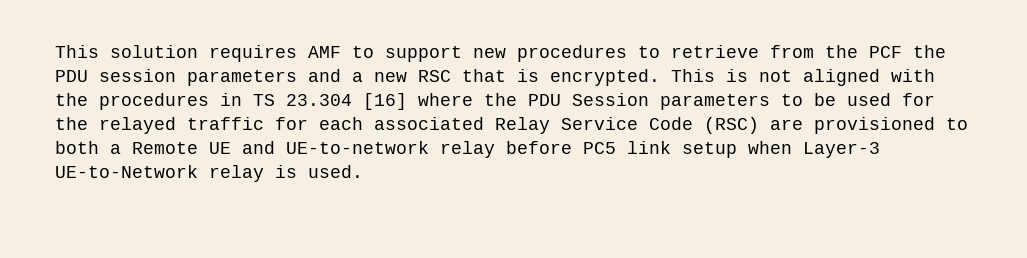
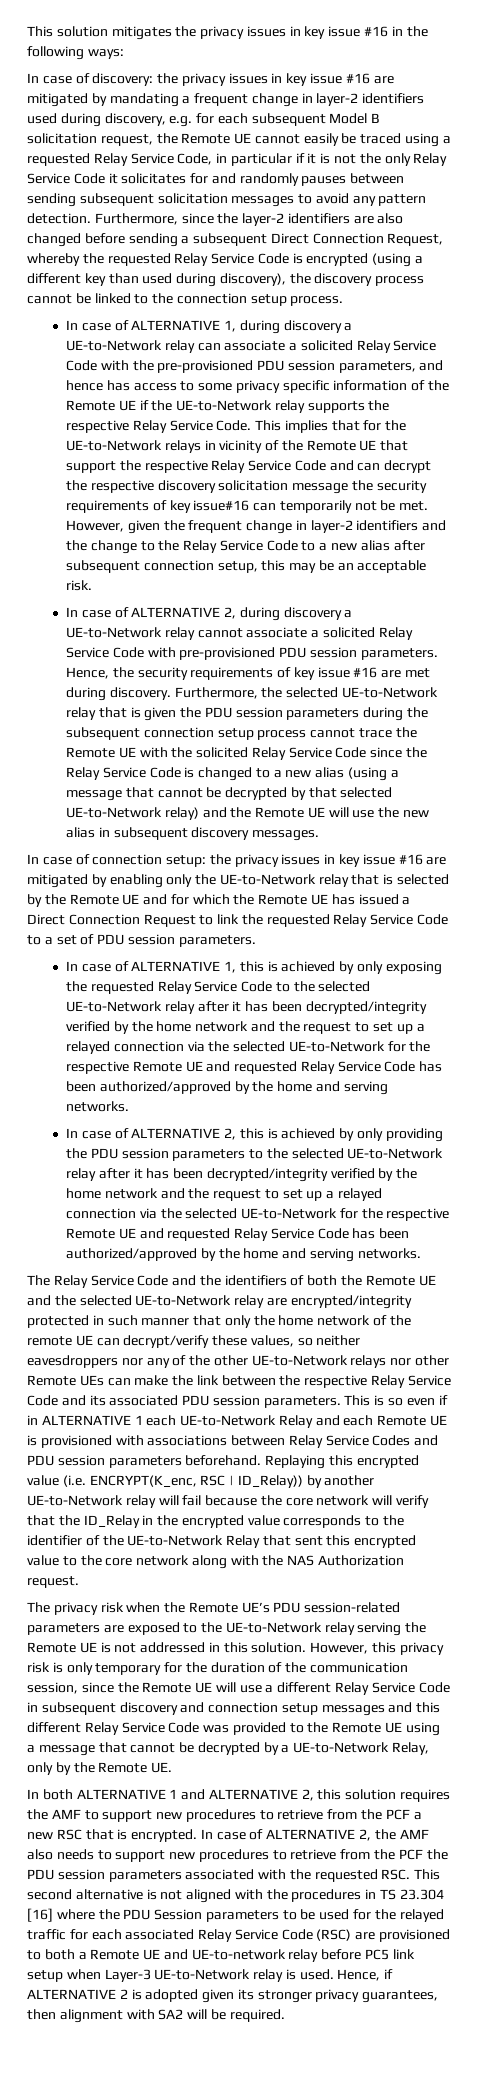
[209,45,297,62] requires -> [111,26,428,40] [27,46,124,60] [27,73,394,86] [27,93,425,107] [27,113,381,127] [27,133,451,147] [27,153,448,166] [27,173,405,186] [27,193,427,207] [27,213,404,226] [27,233,444,247] [27,253,424,267] [27,273,425,287] [27,293,344,306] [65,320,353,334] [65,340,437,353] [65,360,444,373] [65,380,449,393] [65,400,390,413] [65,420,407,433] [65,440,409,453] [65,460,432,473] [65,480,427,494] [65,500,429,513] [65,520,447,534] [65,540,425,554] [65,560,427,573] [65,580,92,591] [65,607,353,621] [65,627,413,640] [65,647,438,660] [65,667,430,680] [65,687,438,701] [65,707,428,721] [65,727,417,740] [65,747,427,760] [65,767,399,781] [65,787,393,801] [65,807,429,820] [65,827,320,841] [27,854,447,867] [27,874,450,888] [27,894,411,907] [27,914,449,927] [27,934,256,947] [65,961,442,975] [65,981,371,994] [65,1001,427,1015] [65,1021,425,1034] [65,1041,431,1054] [65,1061,443,1074] [65,1081,388,1095] [65,1101,129,1112] [65,1128,443,1142] [65,1148,444,1161] [65,1168,418,1182] [65,1188,382,1201] [65,1208,450,1221] [65,1228,410,1241] [65,1248,421,1262] [27,1275,436,1288] [27,1295,412,1309] [27,1315,411,1328] [27,1335,361,1348] [27,1355,450,1368] [27,1375,451,1388] [27,1395,448,1408] [27,1415,448,1428] [27,1435,439,1448] [27,1455,419,1469] [27,1475,375,1488] [27,1495,430,1508] [27,1515,405,1528] [27,1535,417,1548] [27,1555,405,1569] [27,1576,79,1588] [27,1602,401,1615] [27,1622,427,1636] [27,1642,444,1655] [27,1662,409,1675] [27,1682,450,1695] [27,1702,441,1716] [27,1722,440,1736] [27,1742,430,1756] [27,1762,173,1775] [27,1789,451,1802] [27,1809,48,1820] mitigates the privacy issues in key issue #16 in the following ways: // In case of discovery: the privacy issues in key issue #16 are mitigated by mandating a frequent change in layer-2 identifiers used during discovery, e.g. for each subsequent Model B solicitation request, the Remote UE cannot easily be traced using a requested Relay Service Code, in particular if it is not the only Relay Service Code it solicitates for and randomly pauses between sending subsequent solicitation messages to avoid any pattern detection. Furthermore, since the layer-2 identifiers are also changed before sending a subsequent Direct Connection Request, whereby the requested Relay Service Code is encrypted (using a different key than used during discovery), the discovery process cannot be linked to the connection setup process. // In case of ALTERNATIVE 1, during discovery a UE-to-Network relay can associate a solicited Relay Service Code with the pre-provisioned PDU session parameters, and hence has access to some privacy specific information of the Remote UE if the UE-to-Network relay supports the respective Relay Service Code. This implies that for the UE-to-Network relays in vicinity of the Remote UE that support the respective Relay Service Code and can decrypt the respective discovery solicitation message the security requirements of key issue#16 can temporarily not be met. However, given the frequent change in layer-2 identifiers and the change to the Relay Service Code to a new alias after subsequent connection setup, this may be an acceptable risk. // In case of ALTERNATIVE 2, during discovery a UE-to-Network relay cannot associate a solicited Relay Service Code with pre-provisioned PDU session parameters. Hence, the security requirements of key issue #16 are met during discovery. Furthermore, the selected UE-to-Network relay that is given the PDU session parameters during the subsequent connection setup process cannot trace the Remote UE with the solicited Relay Service Code since the Relay Service Code is changed to a new alias (using a message that cannot be decrypted by that selected UE-to-Network relay) and the Remote UE will use the new alias in subsequent discovery messages. // In case of connection setup: the privacy issues in key issue #16 are mitigated by enabling only the UE-to-Network relay that is selected by the Remote UE and for which the Remote UE has issued a Direct Connection Request to link the requested Relay Service Code to a set of PDU session parameters. // In case of ALTERNATIVE 1, this is achieved by only exposing the requested Relay Service Code to the selected UE-to-Network relay after it has been decrypted/integrity verified by the home network and the request to set up a relayed connection via the selected UE-to-Network for the respective Remote UE and requested Relay Service Code has been authorized/approved by the home and serving networks. // In case of ALTERNATIVE 2, this is achieved by only providing the PDU session parameters to the selected UE-to-Network relay after it has been decrypted/integrity verified by the home network and the request to set up a relayed connection via the selected UE-to-Network for the respective Remote UE and requested Relay Service Code has been authorized/approved by the home and serving networks. // The Relay Service Code and the identifiers of both the Remote UE and the selected UE-to-Network relay are encrypted/integrity protected in such manner that only the home network of the remote UE can decrypt/verify these values, so neither eavesdroppers nor any of the other UE-to-Network relays nor other Remote UEs can make the link between the respective Relay Service Code and its associated PDU session parameters. This is so even if in ALTERNATIVE 1 each UE-to-Network Relay and each Remote UE is provisioned with associations between Relay Service Codes and PDU session parameters beforehand. Replaying this encrypted value (i.e. ENCRYPT(K_enc, RSC | ID_Relay)) by another UE-to-Network relay will fail because the core network will verify that the ID_Relay in the encrypted value corresponds to the identifier of the UE-to-Network Relay that sent this encrypted value to the core network along with the NAS Authorization request. // The privacy risk when the Remote UE’s PDU session-related parameters are exposed to the UE-to-Network relay serving the Remote UE is not addressed in this solution. However, this privacy risk is only temporary for the duration of the communication session, since the Remote UE will use a different Relay Service Code in subsequent discovery and connection setup messages and this different Relay Service Code was provided to the Remote UE using a message that cannot be decrypted by a UE-to-Network Relay, only by the Remote UE. // In both ALTERNATIVE 1 and ALTERNATIVE 2, this solution requires the
[913,45,946,58] [55,69,715,86] the PDU session parameters and a new RSC that is encrypted. This -> [413,1812,422,1820] [27,1829,429,1842] [27,1849,448,1862] [27,1869,441,1882] [27,1889,143,1900] a new RSC that is encrypted. In case of ALTERNATIVE 2, the AMF also needs to support new procedures to retrieve from the PCF the PDU session parameters associated with the requested RSC. This second alternative
(363, 171) none -> [337,1969,394,1981] [27,1989,439,2003] [27,2009,285,2023] Hence, if ALTERNATIVE 2 is adopted given its stronger privacy guarantees, then alignment with SA2 will be required.

